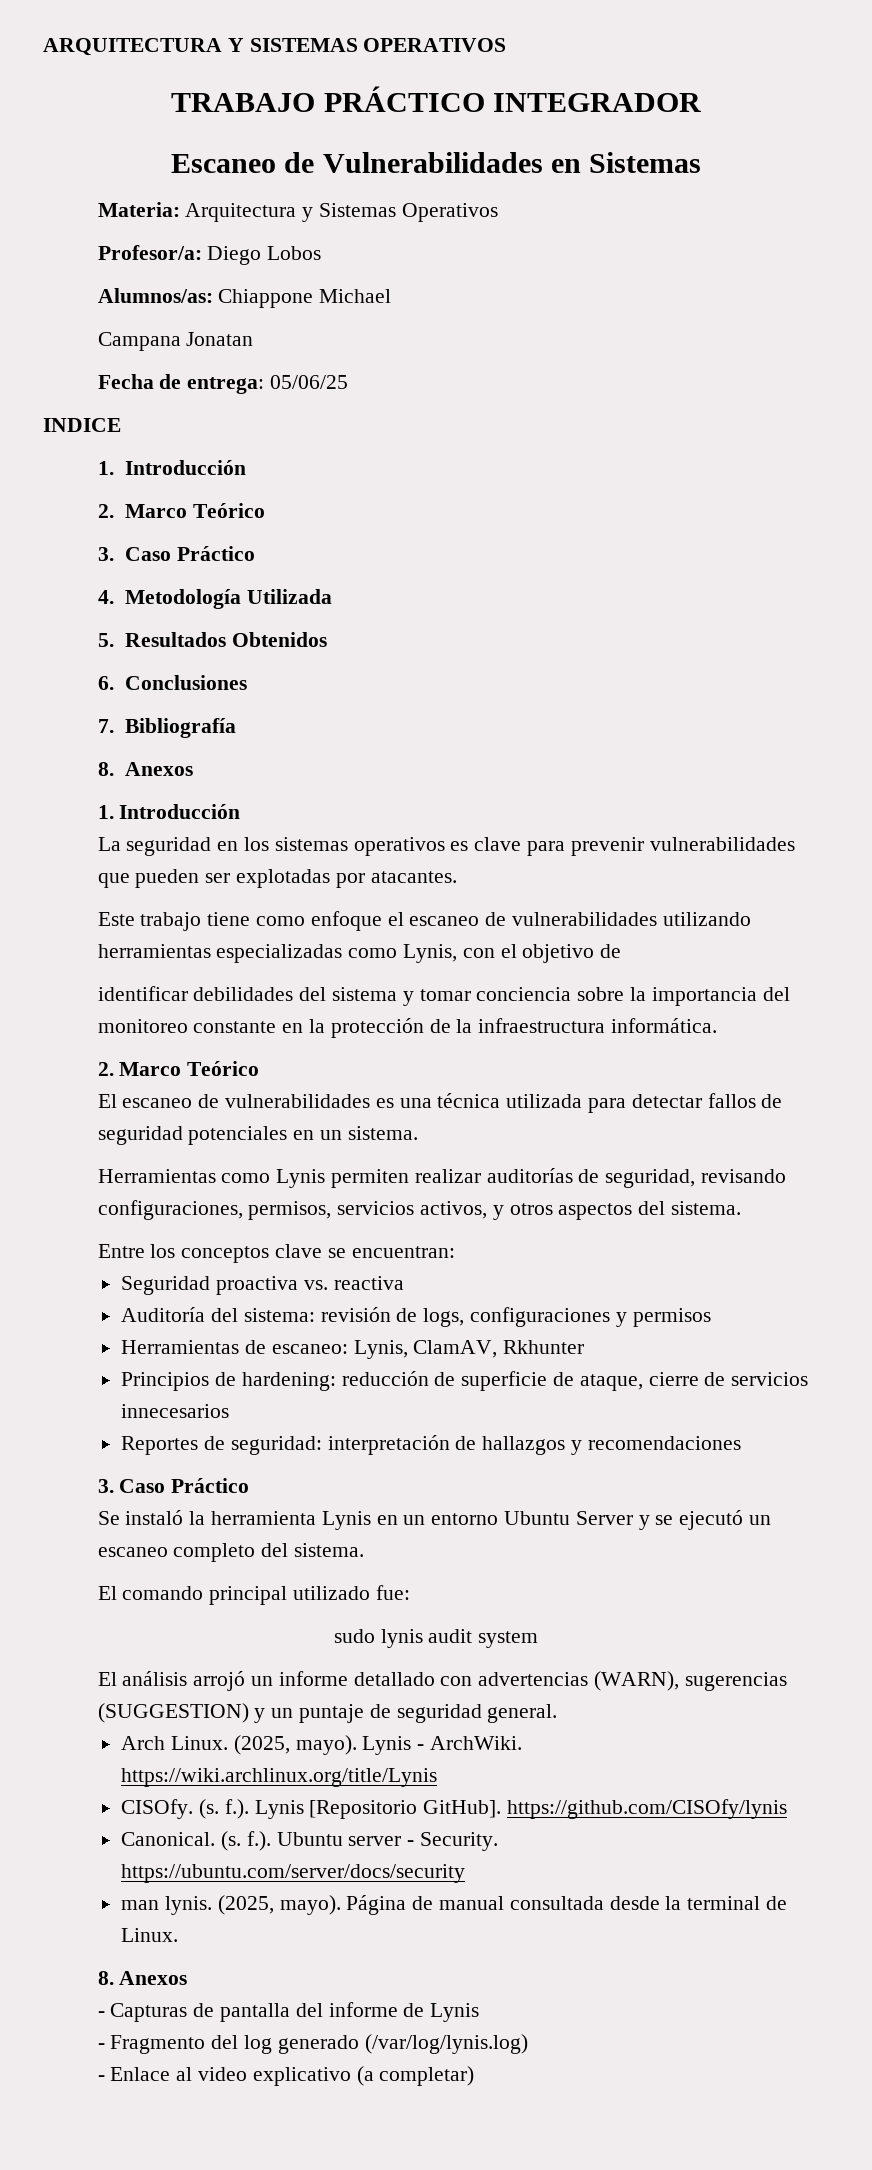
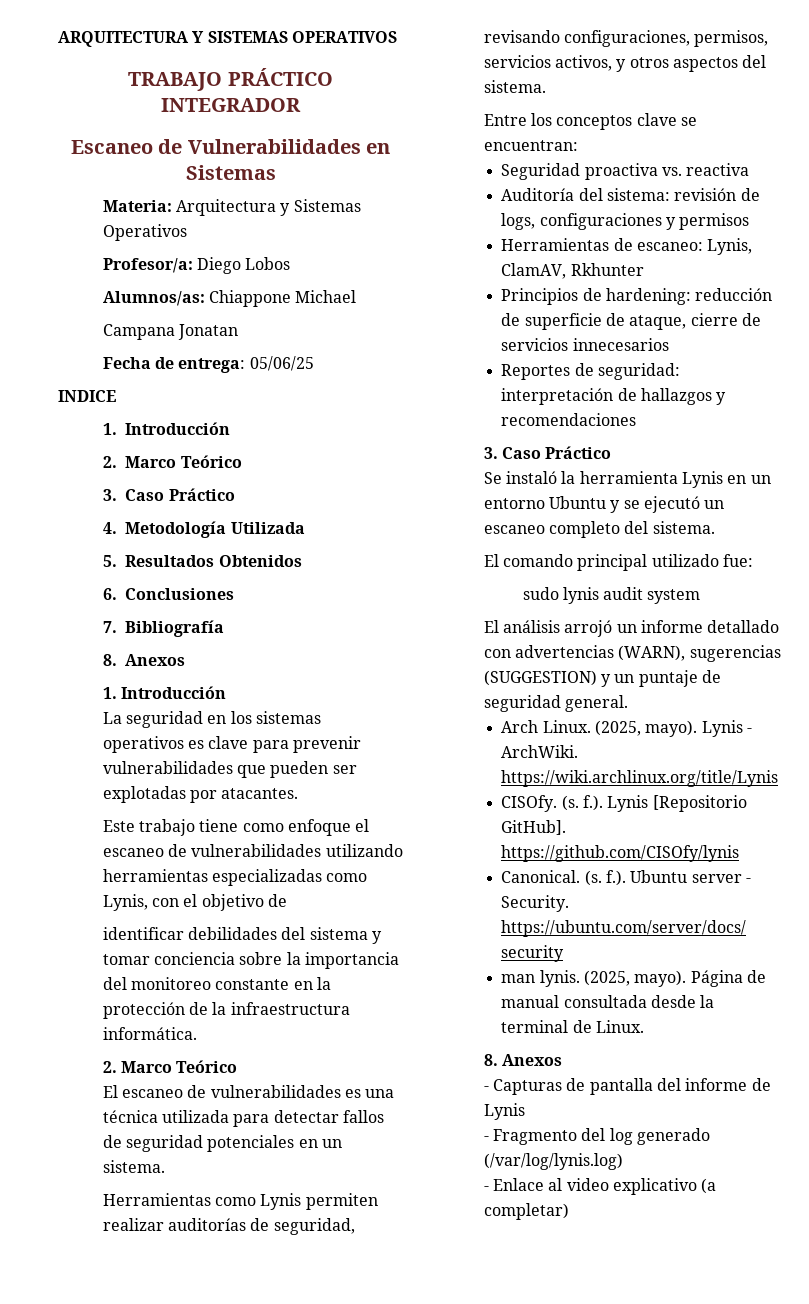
[575,1511,633,1525] Server -> (607, 502) none

